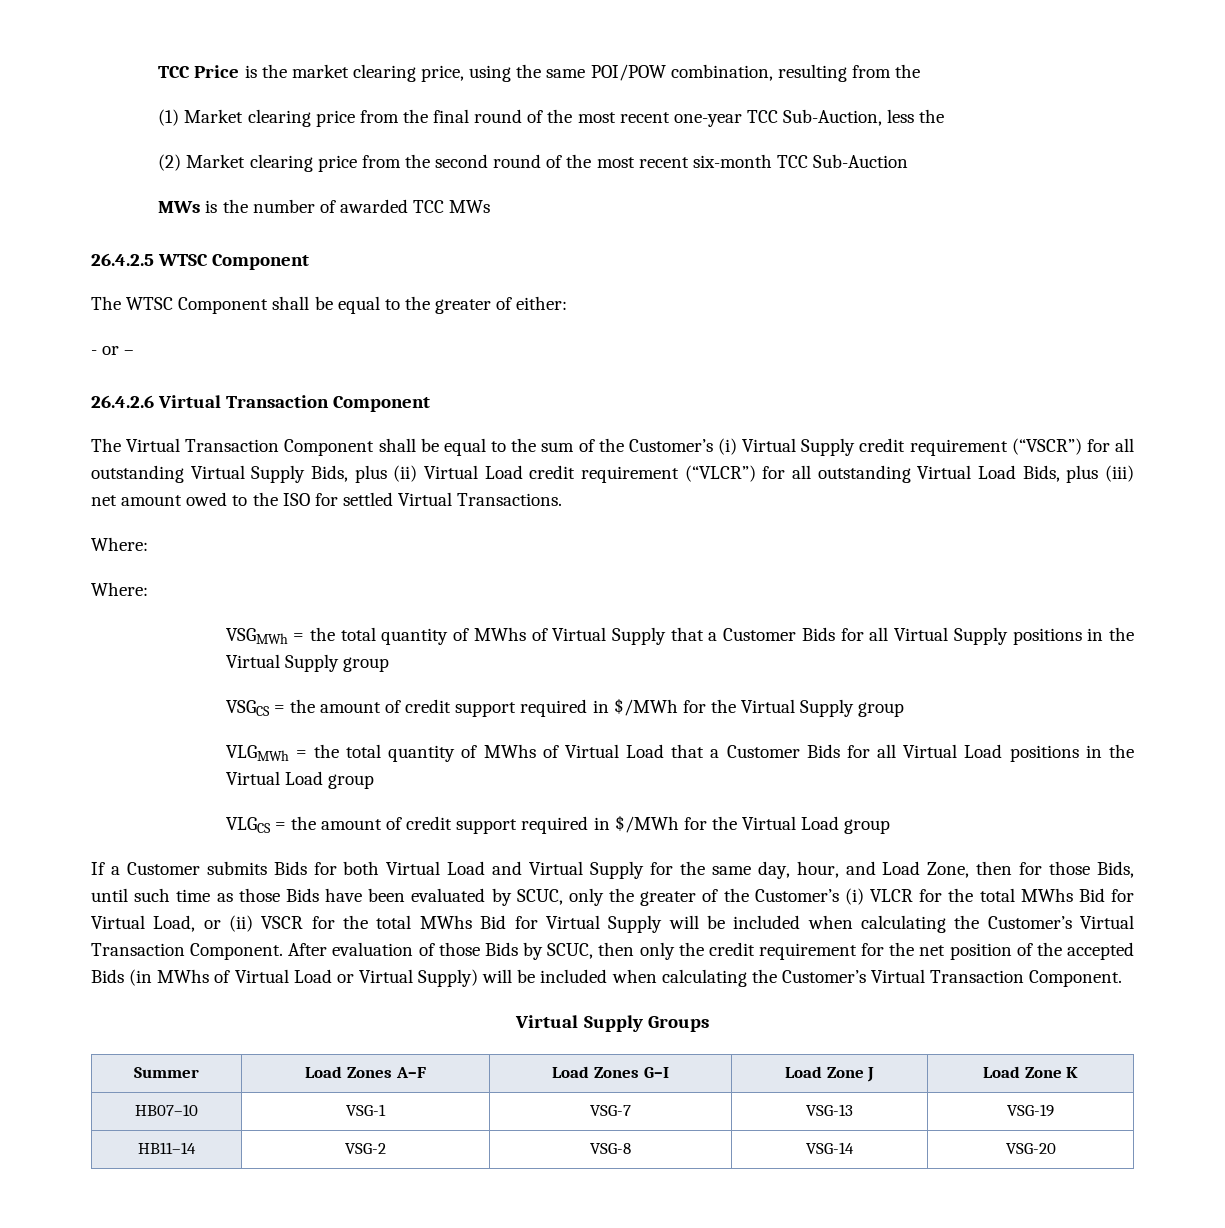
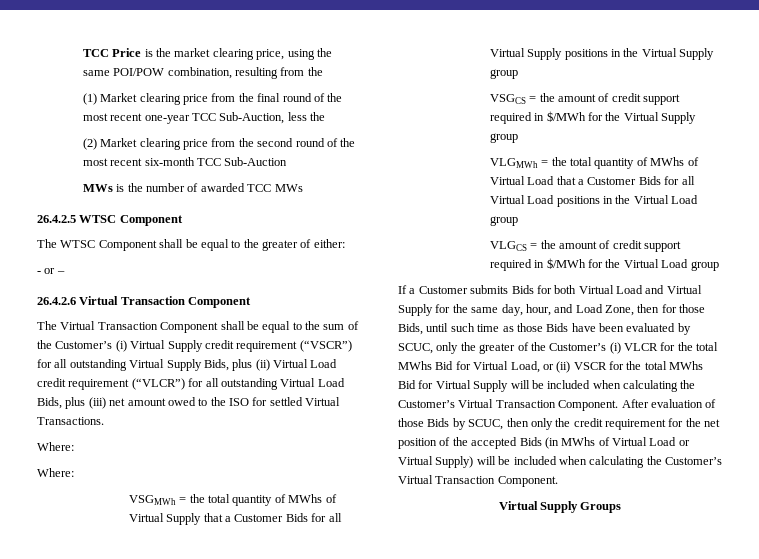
[134,1067,199,1078] [305,1066,426,1078] [552,1066,669,1078] [784,1066,875,1082] [982,1066,1079,1078] [135,1104,198,1116] [346,1104,386,1116] [590,1105,631,1116] [806,1104,853,1116] [1007,1104,1054,1117] [138,1142,196,1154] [345,1143,386,1154] [590,1143,631,1154] [806,1142,854,1154] [1005,1143,1056,1154] // Summer | Load Zones A–F | Load Zones G–I | Load Zone J | Load Zone K // HB07–10 | VSG-1 | VSG-7 | VSG-13 | VSG-19 // HB11–14 | VSG-2 | VSG-8 | VSG-14 | VSG-20 -> (622, 507) none

